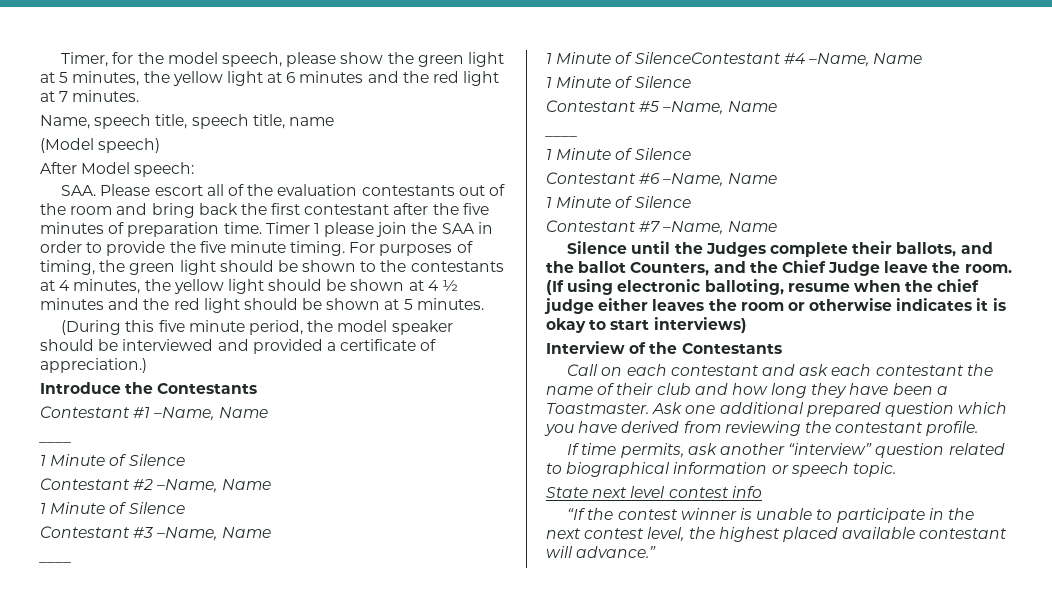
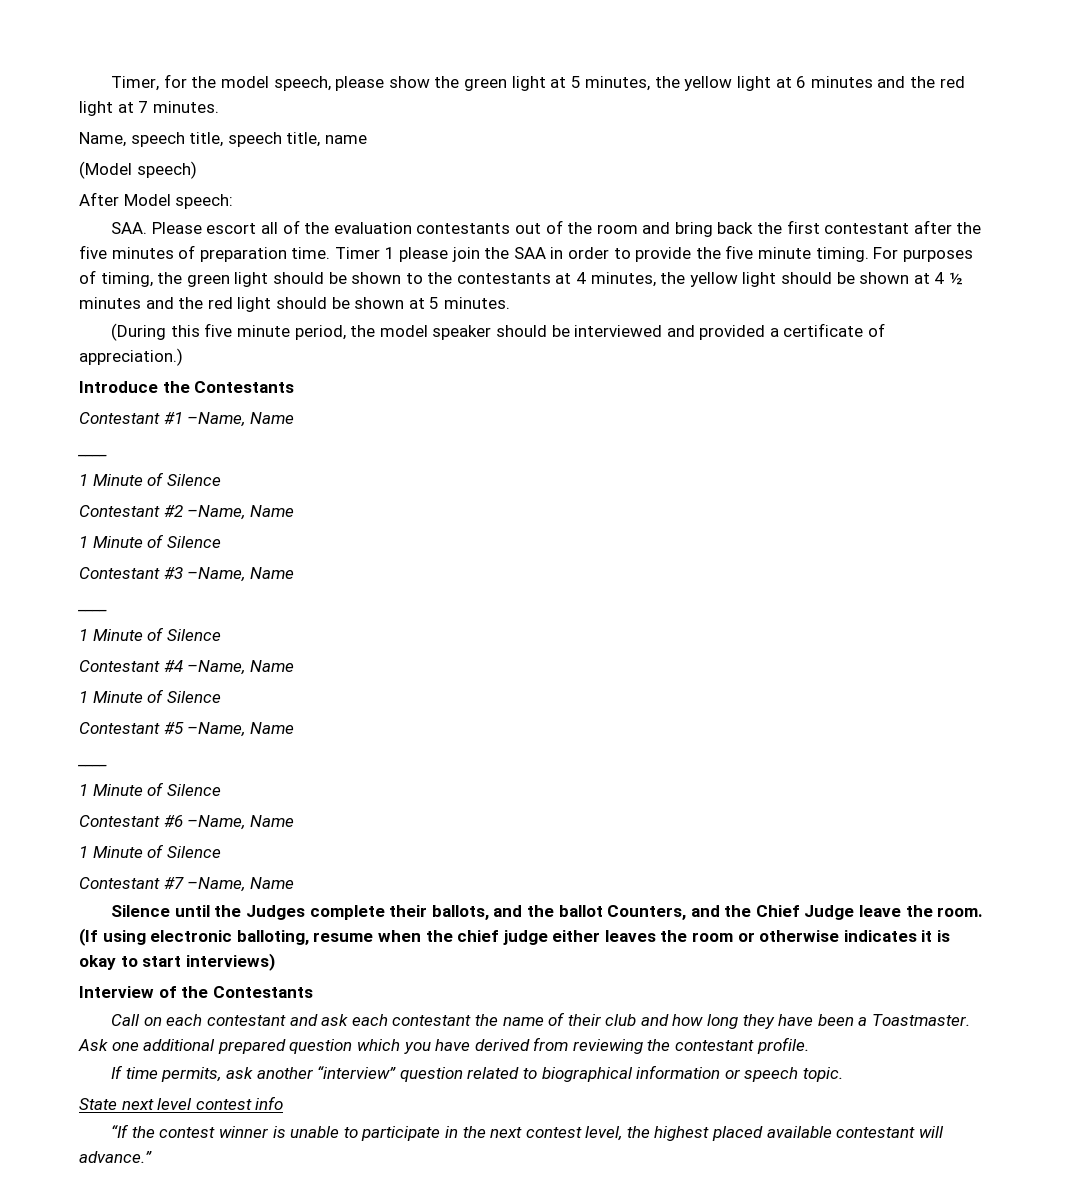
[634,52,781,64] SilenceContestant -> [166,629,221,641] [79,660,160,672] Silence // Contestant

